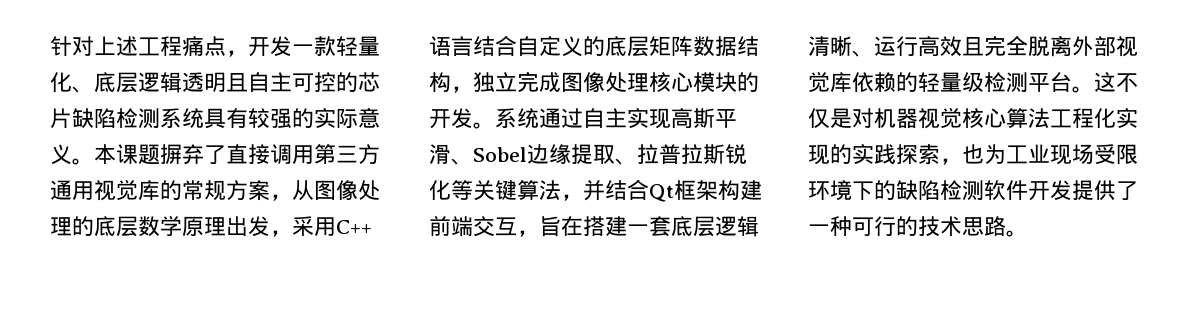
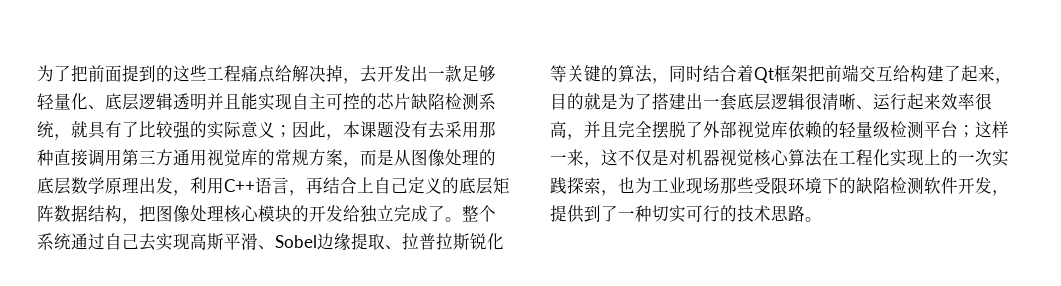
[50,36,336,57] 针对上述工程痛点，开发一款 -> [37,65,496,84] 为了把前面提到的这些工程痛点给解决掉，去开发出一款足够
[226,72,248,92] 且 -> [207,93,292,111] 并且能实现
[204,108,248,129] 具有 -> [54,121,156,140] ，就具有了比
[72,144,226,165] 。本课题摒弃了 -> [275,121,496,140] [37,149,54,166] ；因此，本课题没有去采用那种
(292, 197) none -> [360,149,394,166] 而是
[292,216,314,236] 采 -> [190,177,207,194] 利
[473,35,539,56] 结合自 -> [289,177,408,196] ，再结合上自己
[473,71,561,92] 独立完成 -> [139,205,156,222] 把
[473,122,495,129] 。 -> [343,205,496,223] 给独立完成了。整个
[605,108,627,128] 主 -> [122,233,156,251] 己去
[517,179,649,201] 算法，并结合 -> [601,65,754,84] 的算法，同时结合着
[718,180,762,200] 构建 -> [808,65,825,82] 把
[517,216,627,237] ，旨在搭建 -> [893,65,1012,84] [550,93,703,110] 给构建了起来，目的就是为了搭建出
(759, 226) none -> [805,93,822,110] 很
[918,35,1072,57] 高效且完全脱离 -> [907,93,992,110] [550,121,703,140] 起来效率很高，并且完全摆脱了
[1072,86,1094,93] 。 -> [958,121,1009,138] [550,149,601,168] ；这样一来，
(1050, 118) none -> [822,149,839,166] 在
[830,144,852,164] 的 -> [924,149,992,166] 上的一次
(1094, 154) none -> [720,177,754,194] 那些
[1072,180,1138,201] [808,216,852,236] 提供了一种 -> [992,190,1009,196] [550,205,686,223] ，提供到了一种切实

